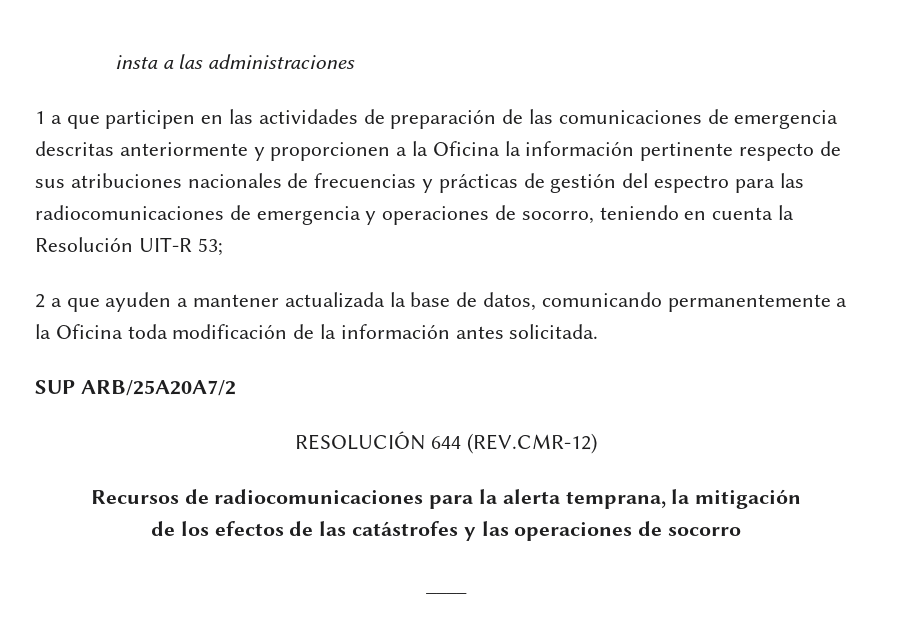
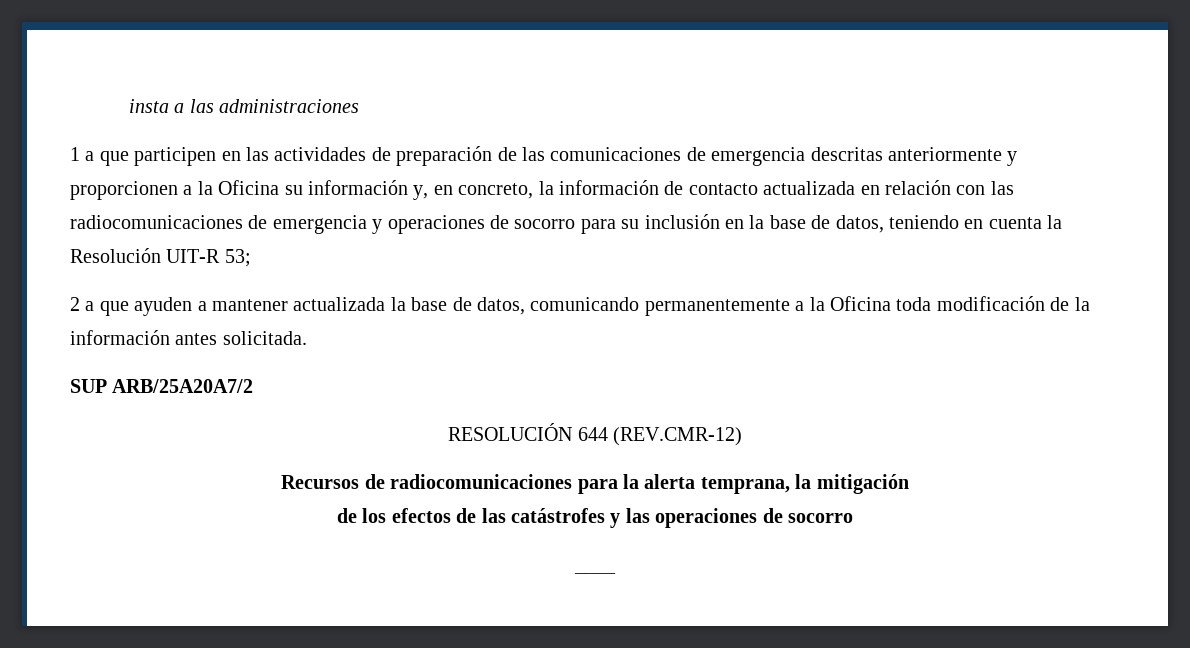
[504,141,841,161] [35,173,775,193] la información pertinente respecto de sus atribuciones nacionales de frecuencias y prácticas de gestión del espectro para -> [284,180,986,200] su información y, en concreto, la información de contacto actualizada en relación con
[521,211,594,224] socorro, -> [514,214,884,234] socorro para su inclusión en la base de datos,

